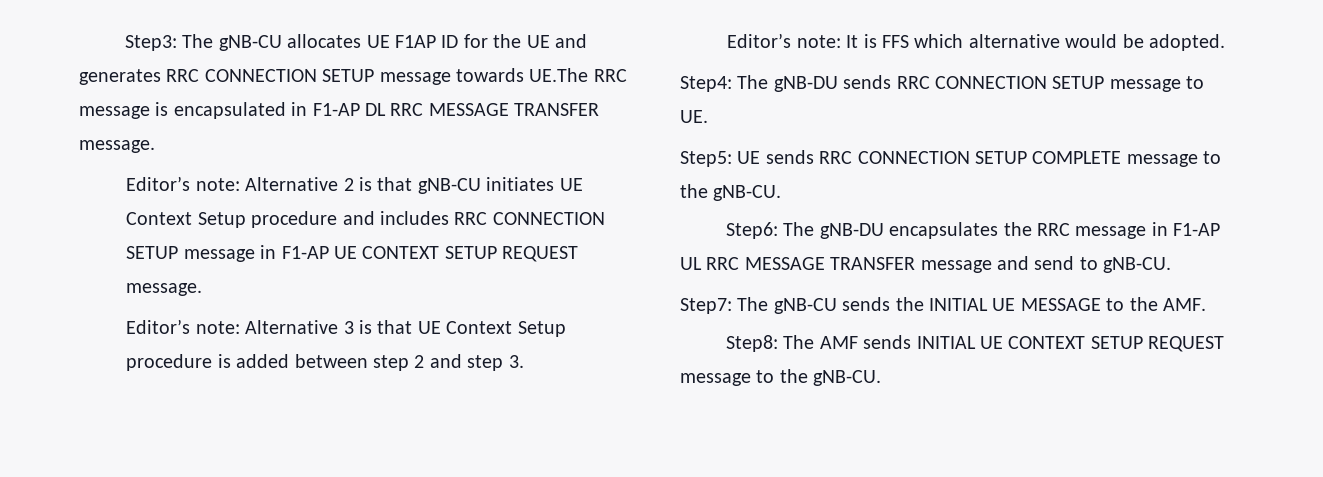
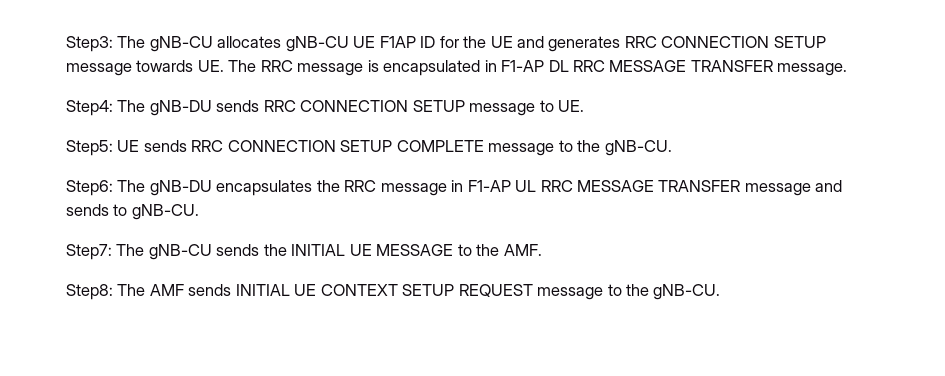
(362, 41) none -> [285,36,349,52] gNB-CU
[529,68,589,82] UE.The -> [197,60,257,72] UE. The
[126,176,583,194] [126,211,605,228] [126,245,579,262] [126,283,203,296] [126,319,566,337] [126,354,524,371] [727,33,1225,51] // Editor’s note: Alternative 2 is that gNB-CU initiates UE Context Setup procedure and includes RRC CONNECTION SETUP message in F1-AP UE CONTEXT SETUP REQUEST message. // Editor’s note: Alternative 3 is that UE Context Setup procedure is added between step 2 and step 3. // Editor’s note: It is FFS which alternative would be adopted. -> (848, 69) none
[1034,256,1075,270] send -> [66,204,109,216] sends

